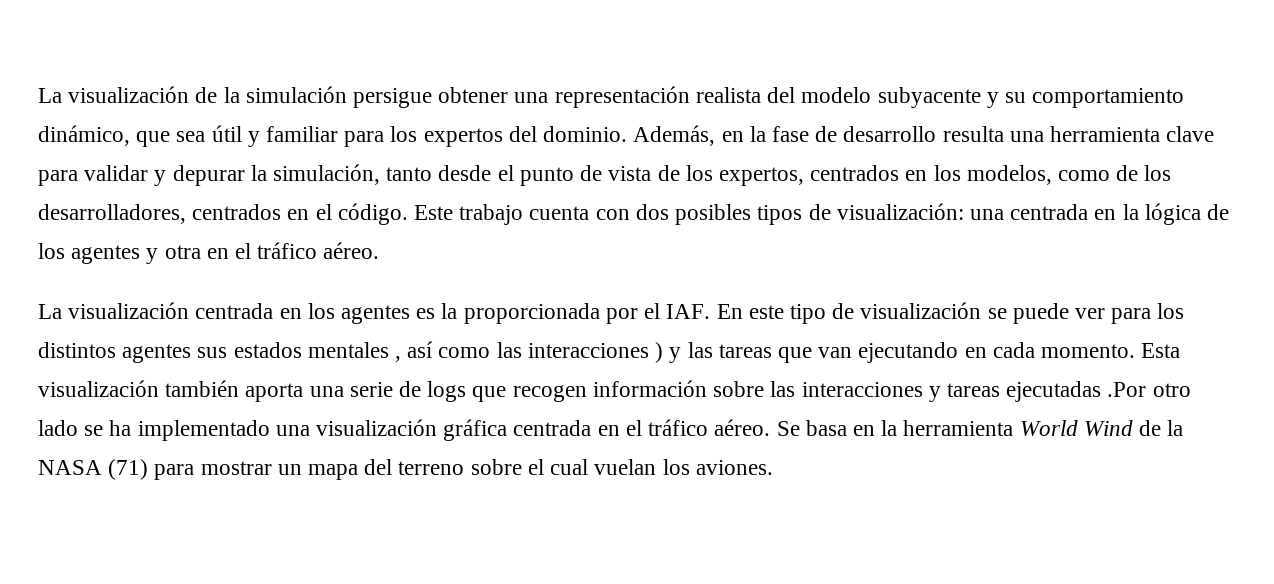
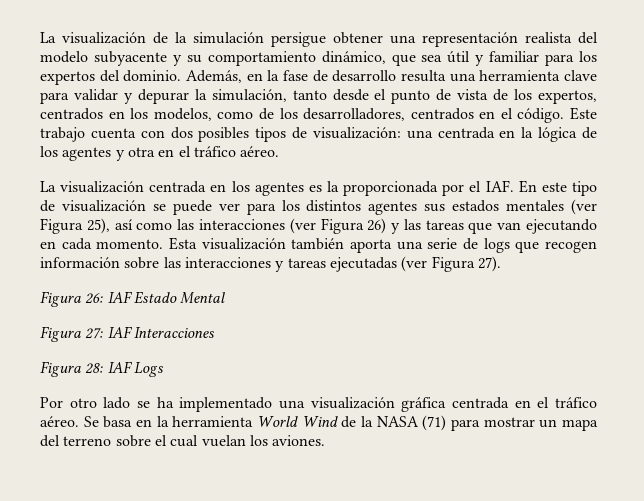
[395,356,402,362] , -> [571,199,597,215] [40,218,110,234] (ver Figura 25),
[655,342,664,363] ) -> [289,218,387,234] (ver Figura 26)
[1107,382,1147,397] .Por -> [401,256,501,272] [40,291,226,307] [40,326,215,342] [40,361,164,377] [40,397,63,408] (ver Figura 27). // Figura 26: IAF Estado Mental // Figura 27: IAF Interacciones // Figura 28: IAF Logs // Por

